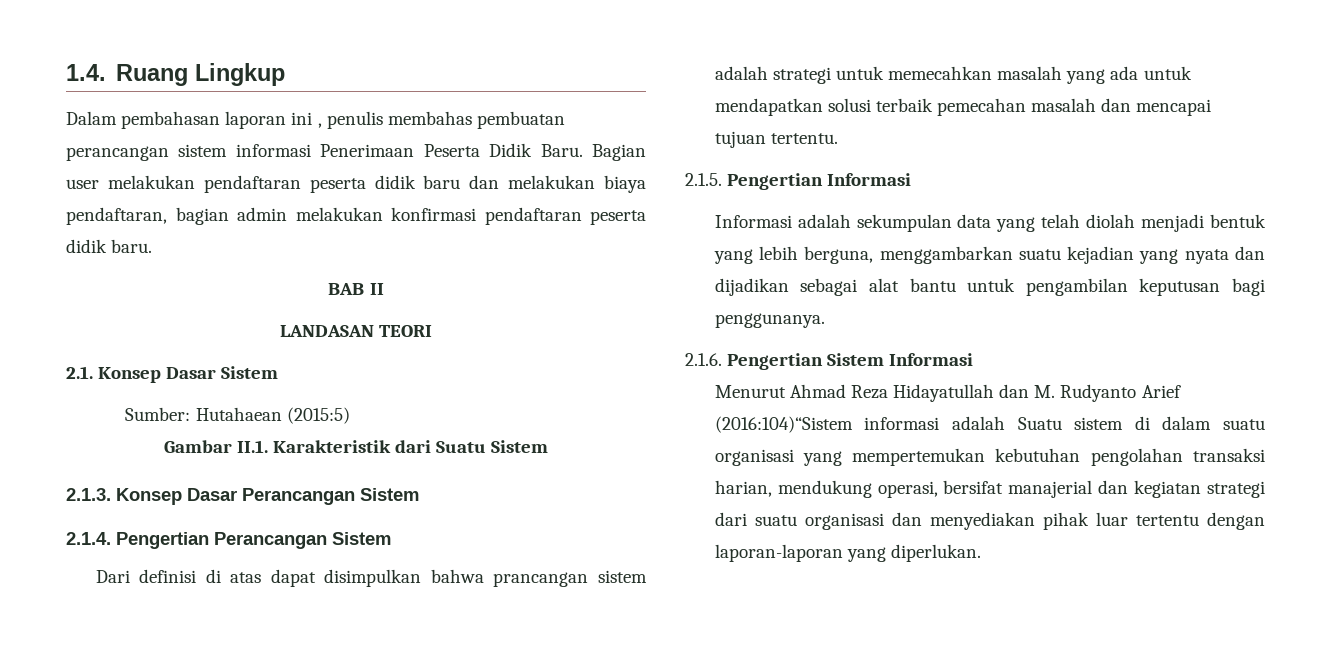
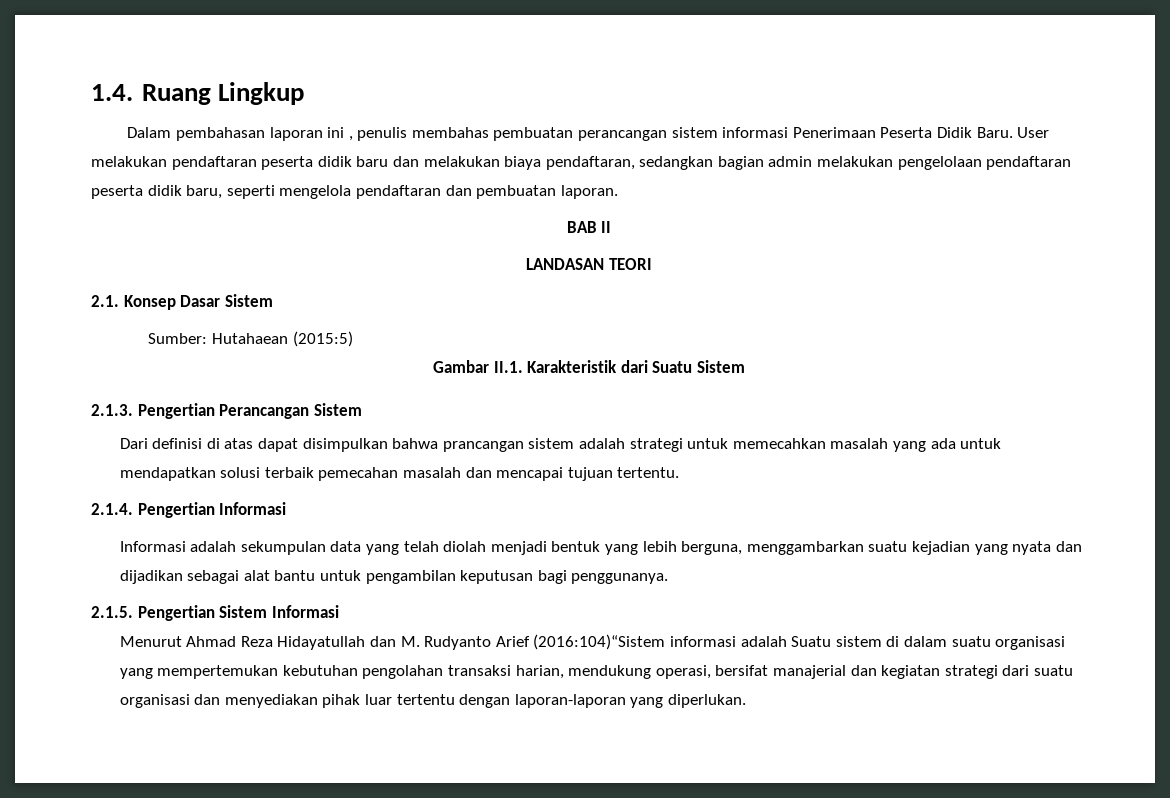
[592,144,647,161] [66,179,99,189] Bagian user -> [1017,127,1050,138] User
(167, 216) none -> [639,156,714,170] sedangkan
[391,207,646,225] [66,239,153,253] konfirmasi pendaftaran peserta didik baru. -> [897,156,1072,170] [91,185,618,199] pengelolaan pendaftaran peserta didik baru, seperti mengelola pendaftaran dan pembuatan laporan.
[116,488,419,505] [66,532,111,545] Konsep Dasar Perancangan Sistem // 2.1.4. -> (133, 410) none
[685,173,722,186] 2.1.5. -> [91,503,133,515] 2.1.4.
[685,353,722,366] 2.1.6. -> [91,606,133,618] 2.1.5.

